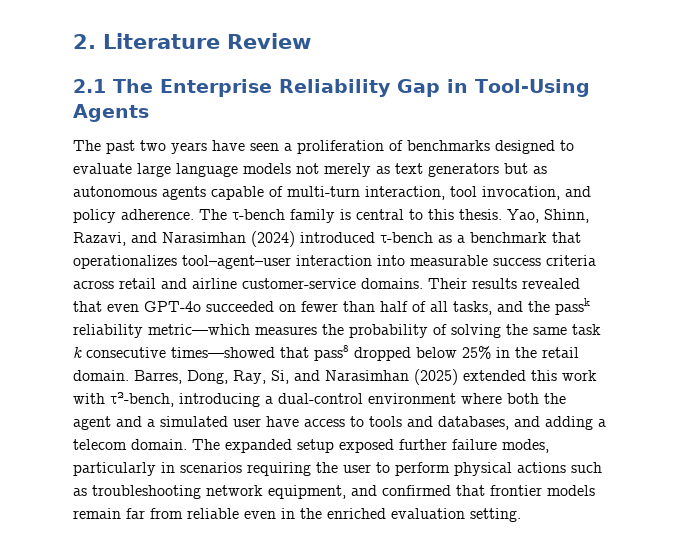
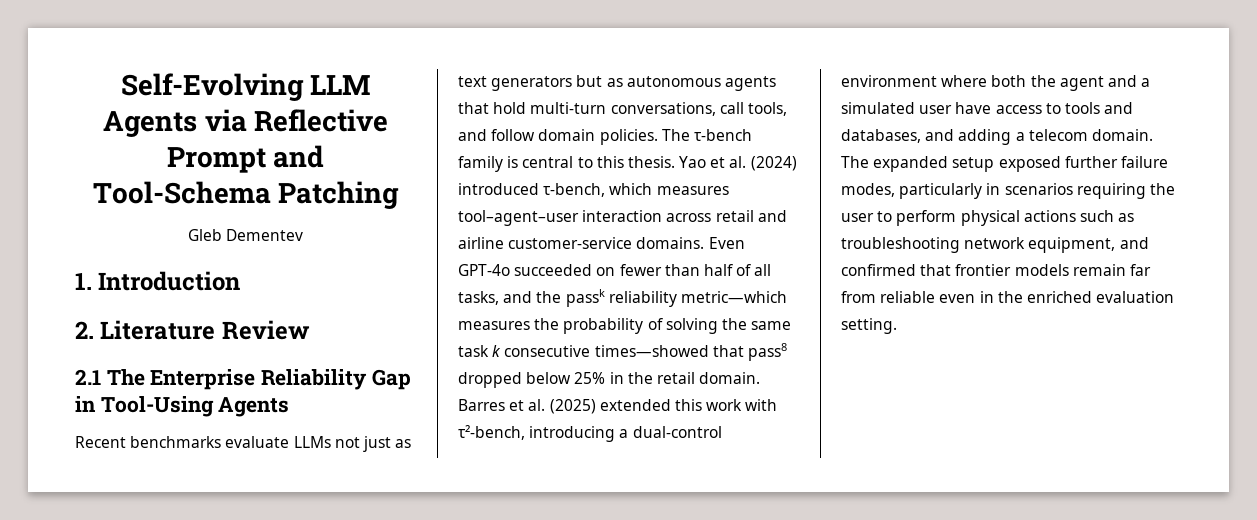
(73, 41) none -> [120,73,371,101] [102,109,389,137] [166,145,325,173] [92,181,400,209] [187,229,304,241] [75,271,241,291] Self-Evolving LLM Agents via Reflective Prompt and Tool-Schema Patching // Gleb Dementev // 1. Introduction //
[73,140,574,154] [73,163,371,177] The past two years have seen a proliferation of benchmarks designed to evaluate large language models not merely -> [75,436,391,452] Recent benchmarks evaluate LLMs not just
[211,186,591,200] [73,209,194,223] capable of multi-turn interaction, tool invocation, and policy adherence. -> [458,102,787,116] [458,129,658,145] that hold multi-turn conversations, call tools, and follow domain policies.
[507,209,589,223] [73,231,581,247] [73,255,596,269] Yao, Shinn, Razavi, and Narasimhan (2024) introduced τ-bench as a benchmark that operationalizes tool–agent–user interaction into measurable success criteria -> [679,156,797,171] [458,183,729,197] [458,210,663,226] Yao et al. (2024) introduced τ-bench, which measures tool–agent–user interaction
[428,278,580,289] [73,301,139,312] Their results revealed that even -> [708,237,745,249] Even
[134,370,409,384] Barres, Dong, Ray, Si, and Narasimhan -> [458,399,546,411] Barres et al.

